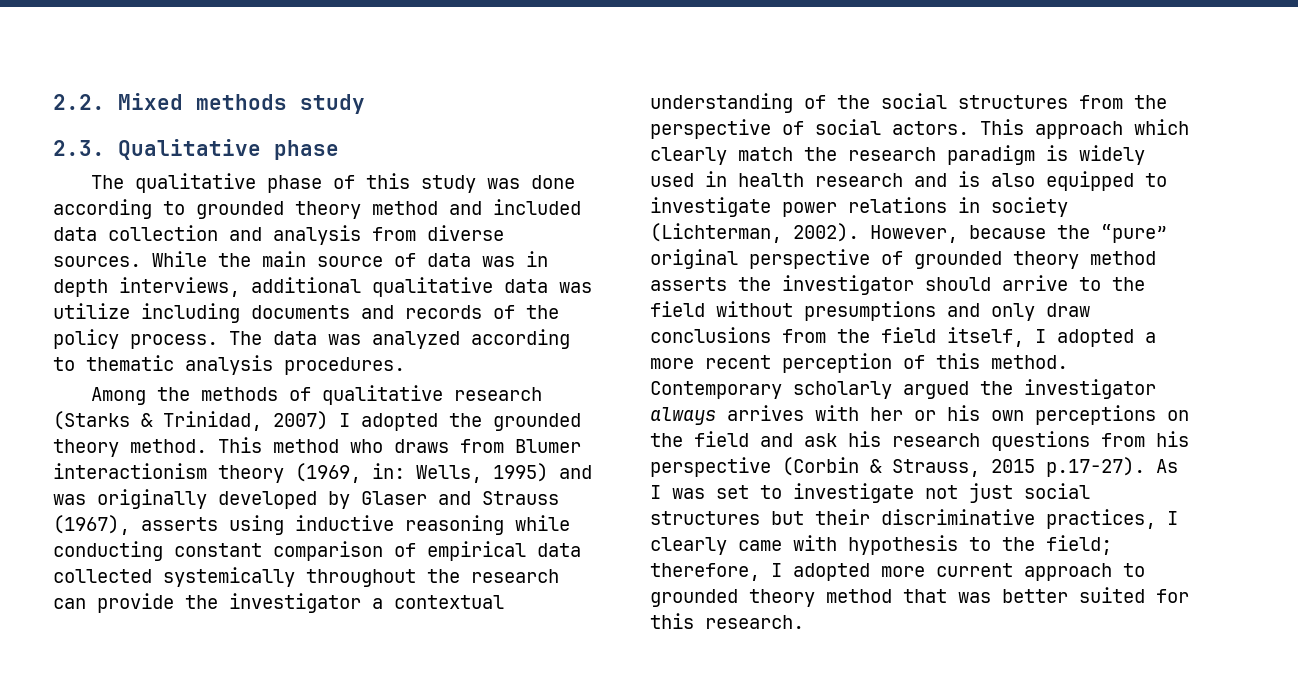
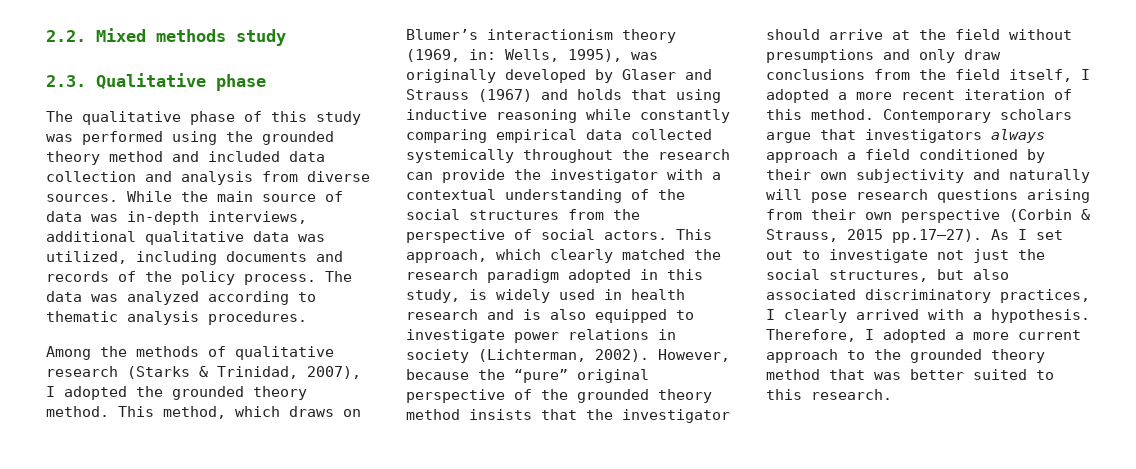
[531,175,576,189] [53,199,185,219] done according to -> [82,131,253,145] performed using the
[526,251,548,267] [53,279,108,297] in depth -> [127,211,199,225] in-depth
[53,303,130,319] utilize -> [46,251,127,264] utilized,
[273,411,328,430] 2007) -> [307,366,361,379] 2007),
[273,439,581,453] method who draws from Blumer -> [163,406,361,419] [406,29,478,40] method, which draws on Blumer’s
[493,463,592,482] 1995) and -> [568,49,622,62] 1995),
[53,515,570,535] [53,541,416,561] (1967), asserts using inductive reasoning while conducting constant comparison of -> [478,89,721,103] [406,109,730,123] [406,129,487,143] (1967) and holds that using inductive reasoning while constantly comparing
(361, 603) none -> [667,169,703,180] with
[1035,121,1123,139] approach -> [406,249,487,263] approach,
[738,147,793,161] match -> [622,249,685,260] matched
(1035, 155) none -> [568,269,703,283] [406,289,460,303] adopted in this study,
[914,251,1156,269] [650,277,727,291] grounded theory method asserts -> [541,389,712,403] [406,409,577,420] the grounded theory method insists that
[1079,277,1101,291] to -> [892,30,910,40] at
[782,353,892,373] perception -> [964,89,1045,100] iteration
[793,379,1156,399] [650,405,1189,425] [650,431,1189,451] scholarly argued the investigator always arrives with her or his own perceptions on the field and ask his research questions from his -> [1000,109,1072,120] [766,129,1045,143] [766,149,1045,163] [766,169,1090,183] [766,189,1090,203] [766,209,892,220] scholars argue that investigators always approach a field conditioned by their own subjectivity and naturally will pose research questions arising from their own
[1046,457,1145,477] p.17-27). -> [892,229,982,243] pp.17–27).
[672,485,749,499] was set -> [1036,230,1063,240] [766,250,793,260] set out
[1024,483,1090,499] [650,509,1178,529] [650,535,1112,555] [650,563,870,581] social structures but their discriminative practices, I clearly came with hypothesis to the field; therefore, I adopted -> [1018,249,1045,260] [766,269,1009,282] [766,289,1090,303] [766,309,1090,323] [766,329,964,343] the social structures, but also associated discriminatory practices, I clearly arrived with a hypothesis. Therefore, I adopted a
(1145, 570) none -> [874,349,901,360] the
[1156,589,1189,603] for -> [1036,370,1054,380] to

